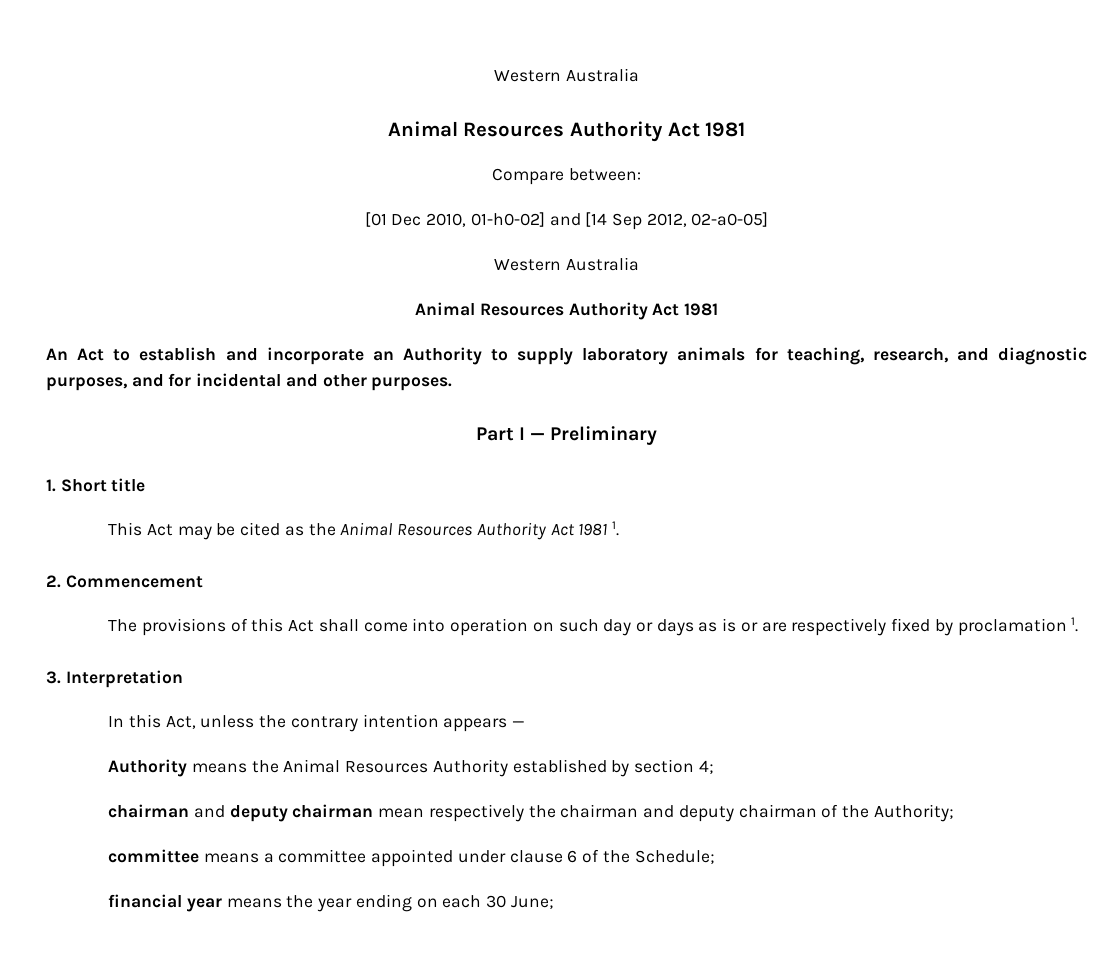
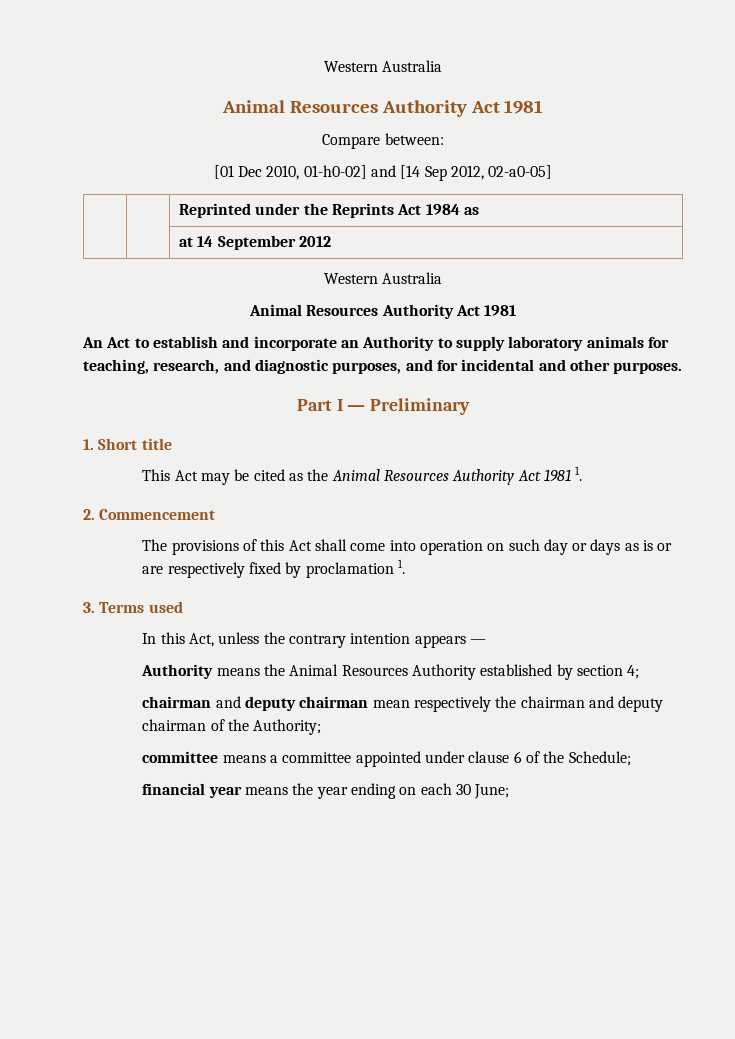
(769, 219) none -> [178,203,479,218] [178,235,331,250] // | | Reprinted under the Reprints Act 1984 as // | | at 14 September 2012
[65,670,183,688] Interpretation -> [99,601,183,613] Terms used

